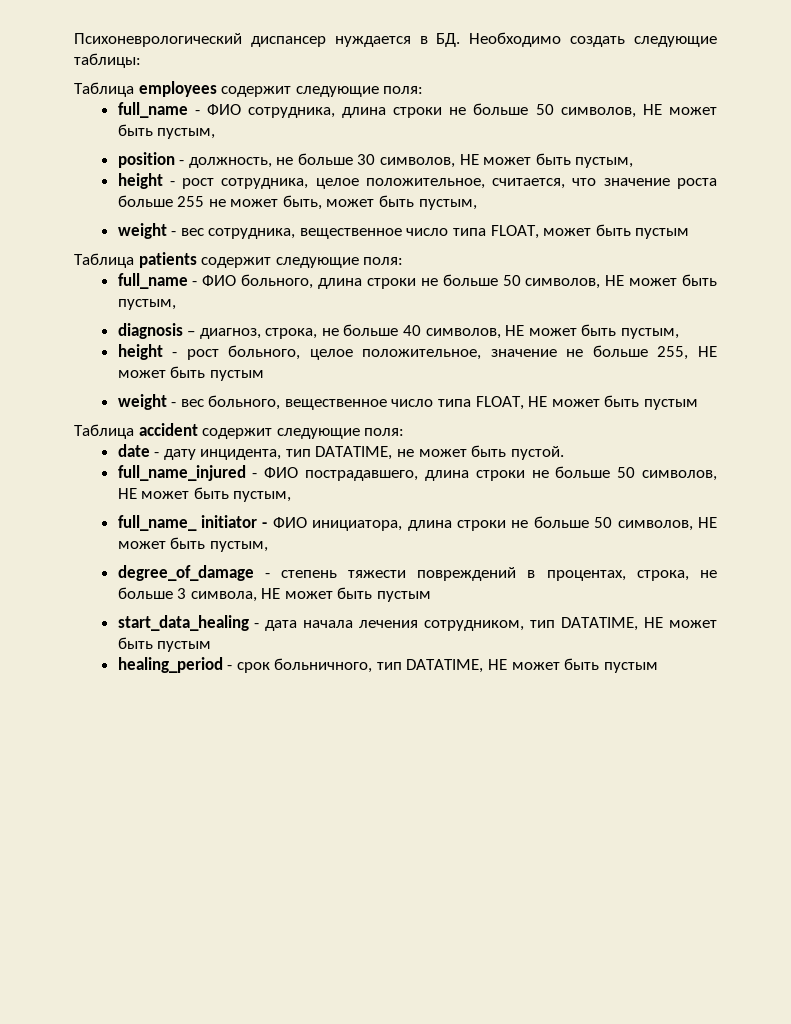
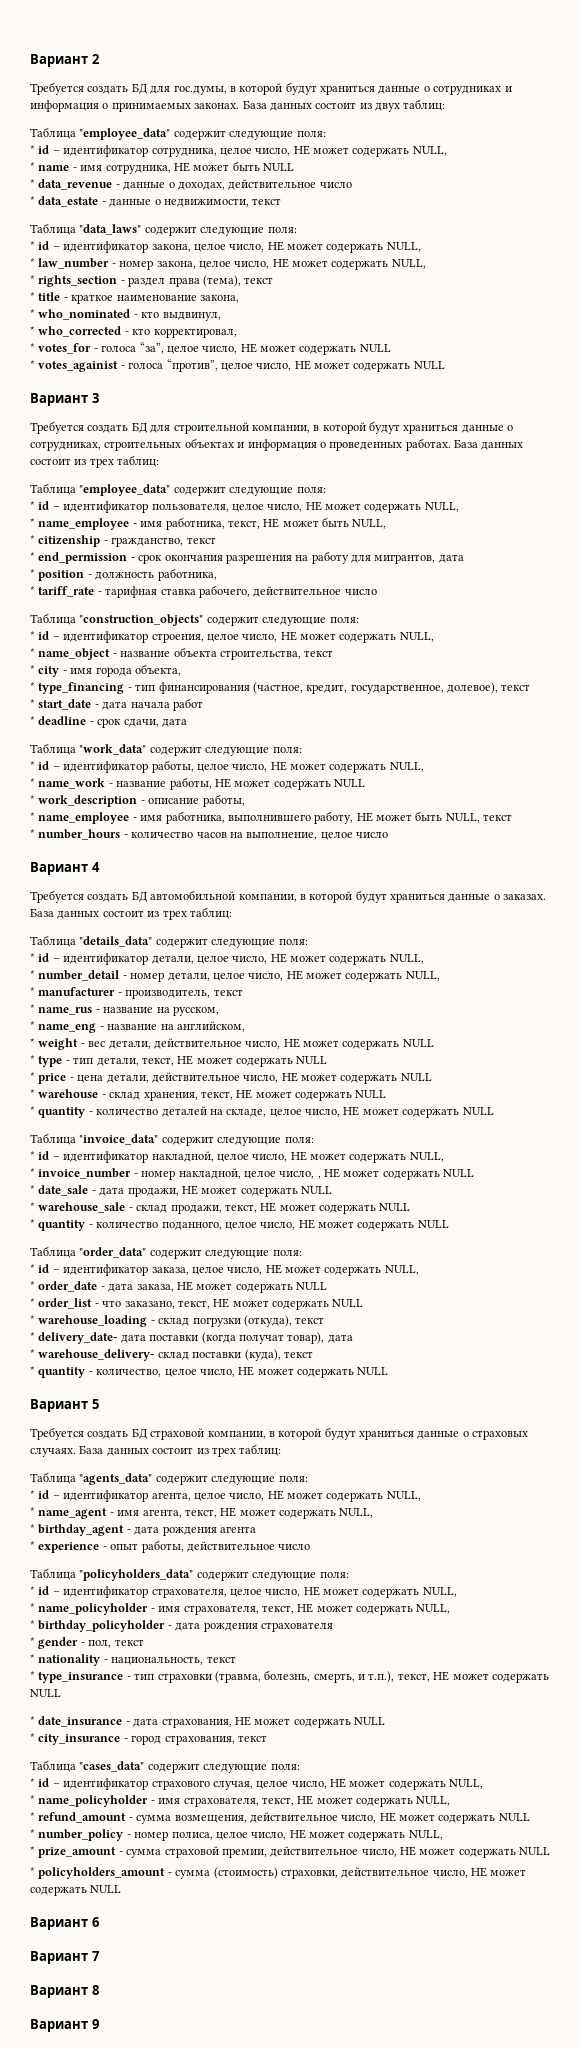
[74,32,717,47] [74,53,141,68] [74,81,424,97] [117,102,717,118] [117,124,216,139] [117,152,634,168] [117,173,717,189] [117,195,477,210] [117,223,690,239] [74,252,404,268] [117,273,717,289] [117,299,176,310] [117,323,680,339] [117,344,718,360] [117,366,264,381] [117,394,699,410] [74,423,405,439] [117,444,564,460] [117,465,717,481] [117,487,292,502] [117,515,718,531] [117,537,268,552] [117,565,717,581] [117,587,432,602] [117,615,717,631] [117,637,212,652] [117,657,658,673] Психоневрологический диспансер нуждается в БД. Необходимо создать следующие таблицы: // Таблица employees содержит следующие поля: // full_name - ФИО сотрудника, длина строки не больше 50 символов, НЕ может быть пустым, // position - должность, не больше 30 символов, НЕ может быть пустым, // height - рост сотрудника, целое положительное, считается, что значение роста больше 255 не может быть, может быть пустым, // weight - вес сотрудника, вещественное число типа FLOAT, может быть пустым // Таблица patients содержит следующие поля: // full_name - ФИО больного, длина строки не больше 50 символов, НЕ может быть пустым, // diagnosis – диагноз, строка, не больше 40 символов, НЕ может быть пустым, // height - рост больного, целое положительное, значение не больше 255, НЕ может быть пустым // weight - вес больного, вещественное число типа FLOAT, НЕ может быть пустым // Таблица accident содержит следующие поля: // date - дату инцидента, тип DATATIME, не может быть пустой. // full_name_injured - ФИО пострадавшего, длина строки не больше 50 символов, НЕ может быть пустым, // full_name_ initiator - ФИО инициатора, длина строки не больше 50 символов, НЕ может быть пустым, // degree_of_damage - степень тяжести повреждений в процентах, строка, не больше 3 символа, НЕ может быть пустым // start_data_healing - дата начала лечения сотрудником, тип DATATIME, НЕ может быть пустым // healing_period - срок больничного, тип DATATIME, НЕ может быть пустым -> [30,54,99,67] [30,82,512,95] [30,99,446,112] [30,127,326,140] [30,145,447,157] [30,161,294,174] [30,179,352,190] [30,196,282,207] [30,223,297,236] [30,241,421,253] [30,258,426,270] [30,275,274,287] [30,292,239,304] [30,309,221,321] [30,326,237,338] [30,342,391,355] [30,359,445,372] [30,393,99,406] [30,421,514,434] [30,438,524,451] [30,455,160,468] [30,483,326,496] [30,501,459,513] [30,517,387,530] [30,535,216,547] [30,551,464,564] [30,568,217,581] [30,585,377,598] [30,613,359,626] [30,631,434,643] [30,647,334,660] [30,664,181,677] [30,682,531,694] [30,698,203,711] [30,716,187,728] [30,743,302,756] [30,760,424,773] [30,777,365,790] [30,794,245,807] [30,811,513,824] [30,829,388,840] [30,862,100,875] [30,890,547,903] [30,907,232,920] [30,935,308,948] [30,953,424,965] [30,970,440,982] [30,987,243,999] [30,1004,219,1016] [30,1021,245,1033] [30,1038,434,1050] [30,1055,328,1067] [30,1072,432,1084] [30,1089,387,1101] [30,1106,494,1118] [30,1133,314,1146] [30,1151,444,1163] [30,1168,475,1180] [30,1185,332,1197] [30,1202,411,1214] [30,1219,449,1231] [30,1246,302,1259] [30,1264,419,1276] [30,1281,327,1293] [30,1298,364,1310] [30,1315,325,1327] [30,1332,353,1344] [30,1349,313,1361] [30,1366,389,1378] [30,1399,99,1412] [30,1427,529,1440] [30,1444,282,1457] [30,1472,308,1485] [30,1490,421,1502] [30,1507,374,1519] [30,1524,256,1536] [30,1540,311,1553] [30,1568,349,1581] [30,1586,457,1598] [30,1603,451,1615] [30,1620,333,1632] [30,1637,144,1649] [30,1654,236,1666] [30,1670,549,1683] [30,1689,61,1697] [30,1716,385,1728] [30,1733,267,1745] [30,1760,300,1773] [30,1778,484,1790] [30,1795,451,1807] [30,1812,530,1824] [30,1829,443,1841] [30,1846,551,1858] [30,1867,527,1879] [30,1885,122,1896] [30,1917,99,1930] [30,1951,99,1964] [30,1985,99,1998] [30,2019,99,2032] Вариант 2 // Требуется создать БД для гос.думы, в которой будут храниться данные о сотрудниках и информация о принимаемых законах. База данных состоит из двух таблиц: // Таблица "employee_data" содержит следующие поля: // * id – идентификатор сотрудника, целое число, НЕ может содержать NULL, // * name - имя сотрудника, НЕ может быть NULL // * data_revenue - данные о доходах, действительное число // * data_estate - данные о недвижимости, текст // Таблица "data_laws" содержит следующие поля: // * id – идентификатор закона, целое число, НЕ может содержать NULL, // * law_number - номер закона, целое число, НЕ может содержать NULL, // * rights_section - раздел права (тема), текст // * title - краткое наименование закона, // * who_nominated - кто выдвинул, // * who_corrected - кто корректировал, // * votes_for - голоса “за”, целое число, НЕ может содержать NULL // * votes_againist - голоса “против”, целое число, НЕ может содержать NULL // Вариант 3 // Требуется создать БД для строительной компании, в которой будут храниться данные о сотрудниках, строительных объектах и информация о проведенных работах. База данных состоит из трех таблиц: // Таблица "employee_data" содержит следующие поля: // * id – идентификатор пользователя, целое число, НЕ может содержать NULL, // * name_employee - имя работника, текст, НЕ может быть NULL, // * citizenship - гражданство, текст // * end_permission - срок окончания разрешения на работу для мигрантов, дата // * position - должность работника, // * tariff_rate - тарифная ставка рабочего, действительное число // Таблица "construction_objects" содержит следующие поля: // * id – идентификатор строения, целое число, НЕ может содержать NULL, // * name_object - название объекта строительства, текст // * city - имя города объекта, // * type_financing - тип финансирования (частное, кредит, государственное, долевое), текст // * start_date - дата начала работ // * deadline - срок сдачи, дата // Таблица "work_data" содержит следующие поля: // * id – идентификатор работы, целое число, НЕ может содержать NULL, // * name_work - название работы, НЕ может содержать NULL // * work_description - описание работы, // * name_employee - имя работника, выполнившего работу, НЕ может быть NULL, текст // * number_hours - количество часов на выполнение, целое число // Вариант 4 // Требуется создать БД автомобильной компании, в которой будут храниться данные о заказах. База данных состоит из трех таблиц: // Таблица "details_data" содержит следующие поля: // * id – идентификатор детали, целое число, НЕ может содержать NULL, // * number_detail - номер детали, целое число, НЕ может содержать NULL, // * manufacturer - производитель, текст // * name_rus - название на русском, // * name_eng - название на английском, // * weight - вес детали, действительное число, НЕ может содержать NULL // * type - тип детали, текст, НЕ может содержать NULL // * price - цена детали, действительное число, НЕ может содержать NULL // * warehouse - склад хранения, текст, НЕ может содержать NULL // * quantity - количество деталей на складе, целое число, НЕ может содержать NULL // Таблица "invoice_data" содержит следующие поля: // * id – идентификатор накладной, целое число, НЕ может содержать NULL, // * invoice_number - номер накладной, целое число, , НЕ может содержать NULL // * date_sale - дата продажи, НЕ может содержать NULL // * warehouse_sale - склад продажи, текст, НЕ может содержать NULL // * quantity - количество поданного, целое число, НЕ может содержать NULL // Таблица "order_data" содержит следующие поля: // * id – идентификатор заказа, целое число, НЕ может содержать NULL, // * order_date - дата заказа, НЕ может содержать NULL // * order_list - что заказано, текст, НЕ может содержать NULL // * warehouse_loading - склад погрузки (откуда), текст // * delivery_date- дата поставки (когда получат товар), дата // * warehouse_delivery- склад поставки (куда), текст // * quantity - количество, целое число, НЕ может содержать NULL // Вариант 5 // Требуется создать БД страховой компании, в которой будут храниться данные о страховых случаях. База данных состоит из трех таблиц: // Таблица "agents_data" содержит следующие поля: // * id – идентификатор агента, целое число, НЕ может содержать NULL, // * name_agent - имя агента, текст, НЕ может содержать NULL, // * birthday_agent - дата рождения агента // * experience - опыт работы, действительное число // Таблица "policyholders_data" содержит следующие поля: // * id – идентификатор страхователя, целое число, НЕ может содержать NULL, // * name_policyholder - имя страхователя, текст, НЕ может содержать NULL, // * birthday_policyholder - дата рождения страхователя // * gender - пол, текст // * nationality - национальность, текст // * type_insurance - тип страховки (травма, болезнь, смерть, и т.п.), текст, НЕ может содержать NULL // * date_insurance - дата страхования, НЕ может содержать NULL // * city_insurance - город страхования, текст // Таблица "cases_data" содержит следующие поля: // * id – идентификатор страхового случая, целое число, НЕ может содержать NULL, // * name_policyholder - имя страхователя, текст, НЕ может содержать NULL, // * refund_amount - сумма возмещения, действительное число, НЕ может содержать NULL // * number_policy - номер полиса, целое число, НЕ может содержать NULL, // * prize_amount - сумма страховой премии, действительное число, НЕ может содержать NULL // * policyholders_amount - сумма (стоимость) страховки, действительное число, НЕ может содержать NULL // Вариант 6 // Вариант 7 // Вариант 8 // Вариант 9

